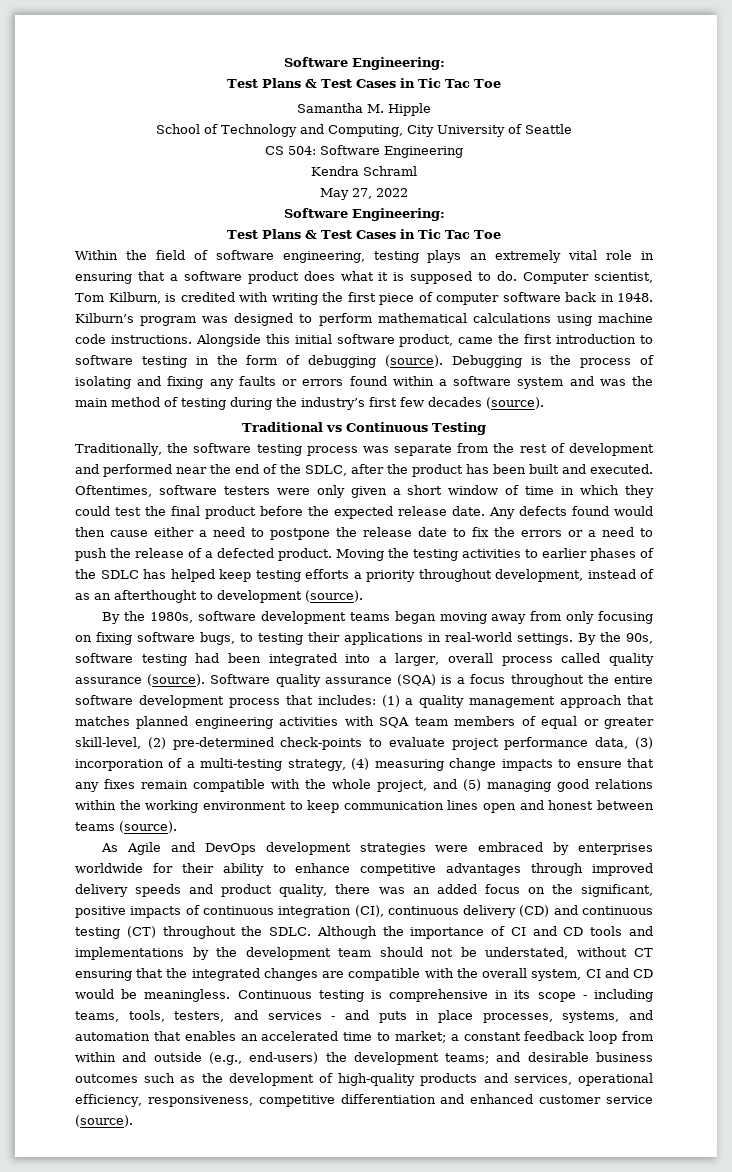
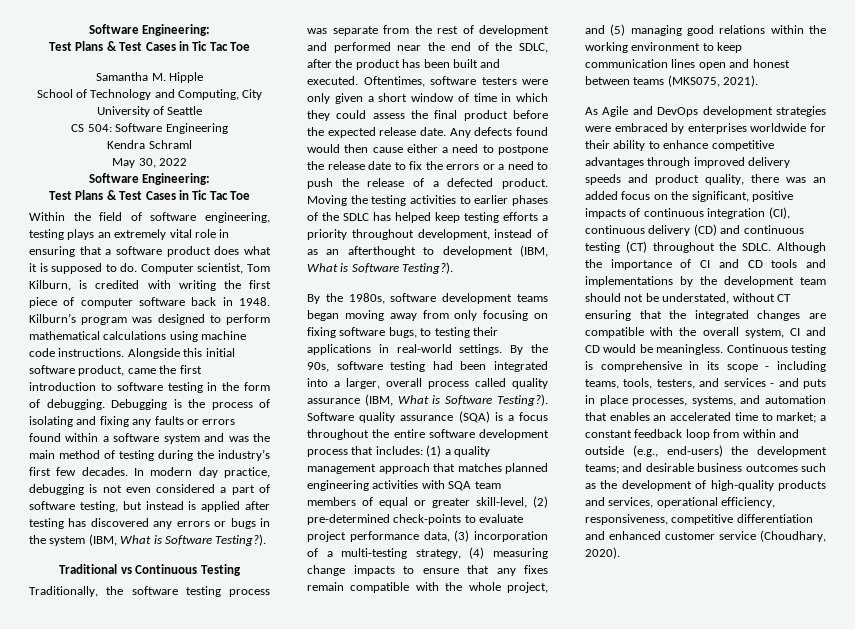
[352,188,372,199] 27, -> [138,158,156,168] 30,
[308,355,443,368] debugging (source). -> [46,399,105,410] debugging.
[428,397,544,409] decades (source). -> [81,467,270,478] [29,484,270,495] [29,501,270,512] [29,518,270,529] [29,534,267,546] decades. In modern day practice, debugging is not even considered a part of software testing, but instead is applied after testing has discovered any errors or bugs in the system (IBM, What is Software Testing?).
[115,507,141,516] test -> [372,113,405,119] assess
[305,590,363,602] (source). -> [520,245,548,257] [307,262,454,274] (IBM, What is Software Testing?).
[147,674,206,686] (source). -> [364,394,548,406] (IBM, What is Software Testing?).
[119,821,177,833] (source). -> [667,75,759,87] (MKS075, 2021).
[75,1115,133,1127] (source). -> [760,530,826,542] [585,547,620,559] (Choudhary, 2020).

